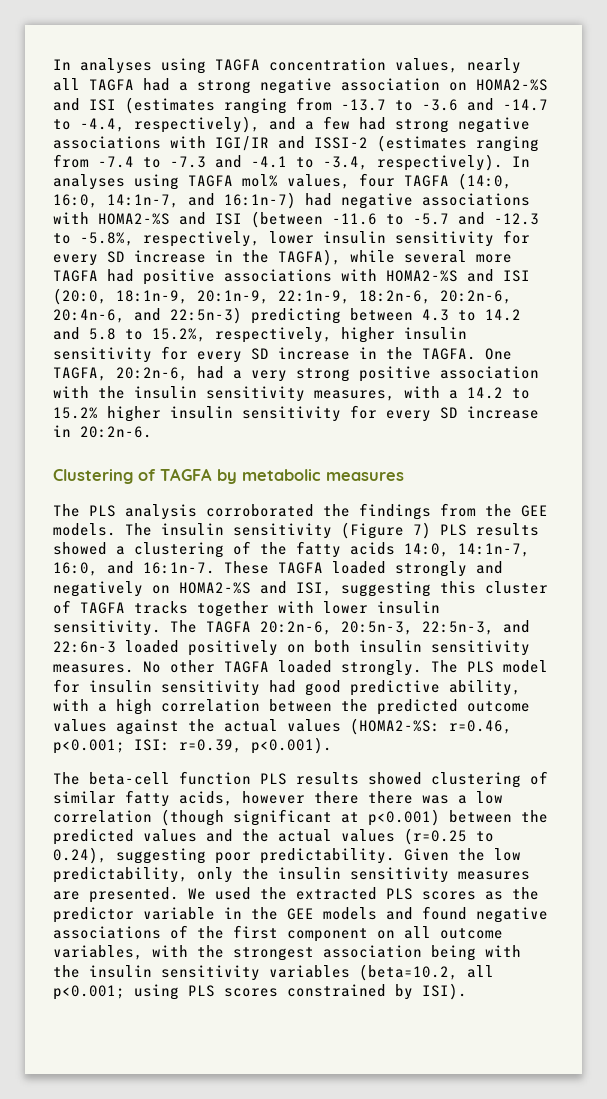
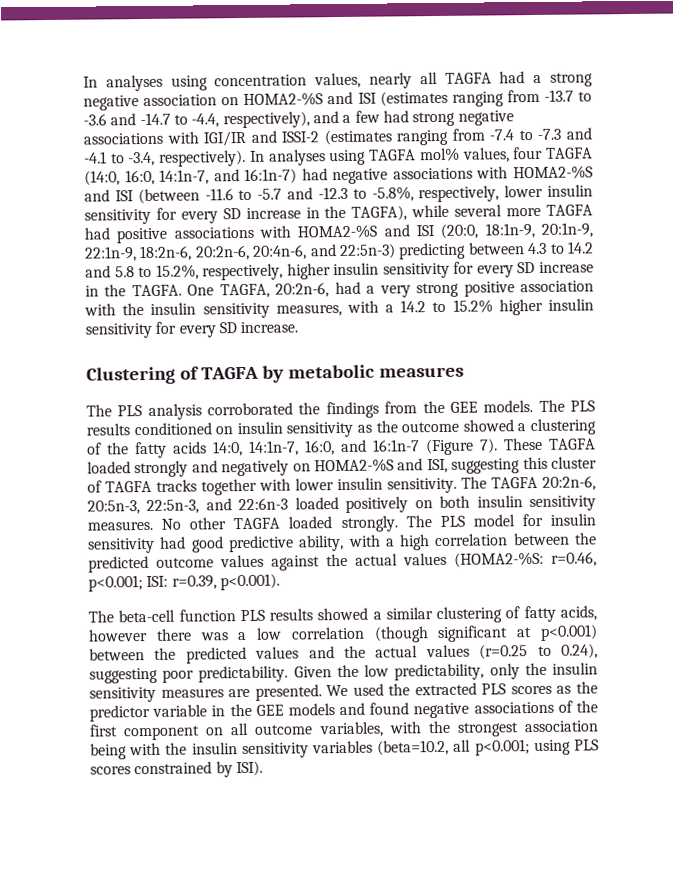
[53,58,260,74] In analyses using TAGFA -> [83,74,208,92] In analyses using
[467,406,539,419] [53,425,152,438] increase in 20:2n-6. -> [240,321,299,334] increase.
[161,522,539,539] insulin sensitivity (Figure 7) PLS results -> [570,400,596,412] [86,420,460,438] PLS results conditioned on insulin sensitivity as the outcome
[143,562,215,574] 16:1n-7. -> [373,438,498,456] 16:1n-7 (Figure 7).
[431,771,548,788] [53,791,116,804] clustering of similar -> [372,606,521,624] a similar clustering of
[368,791,413,804] there -> (192, 634) none

